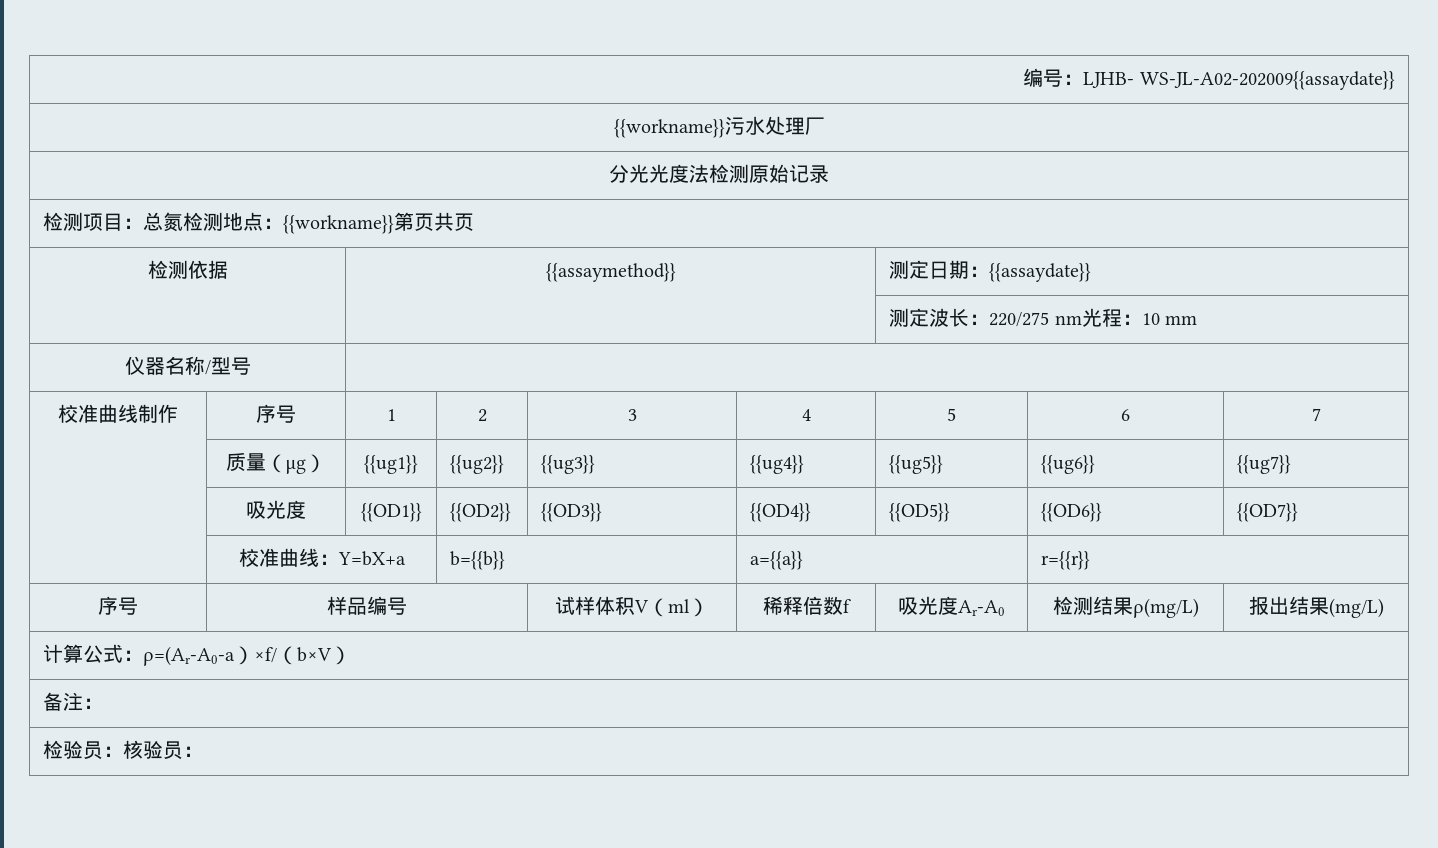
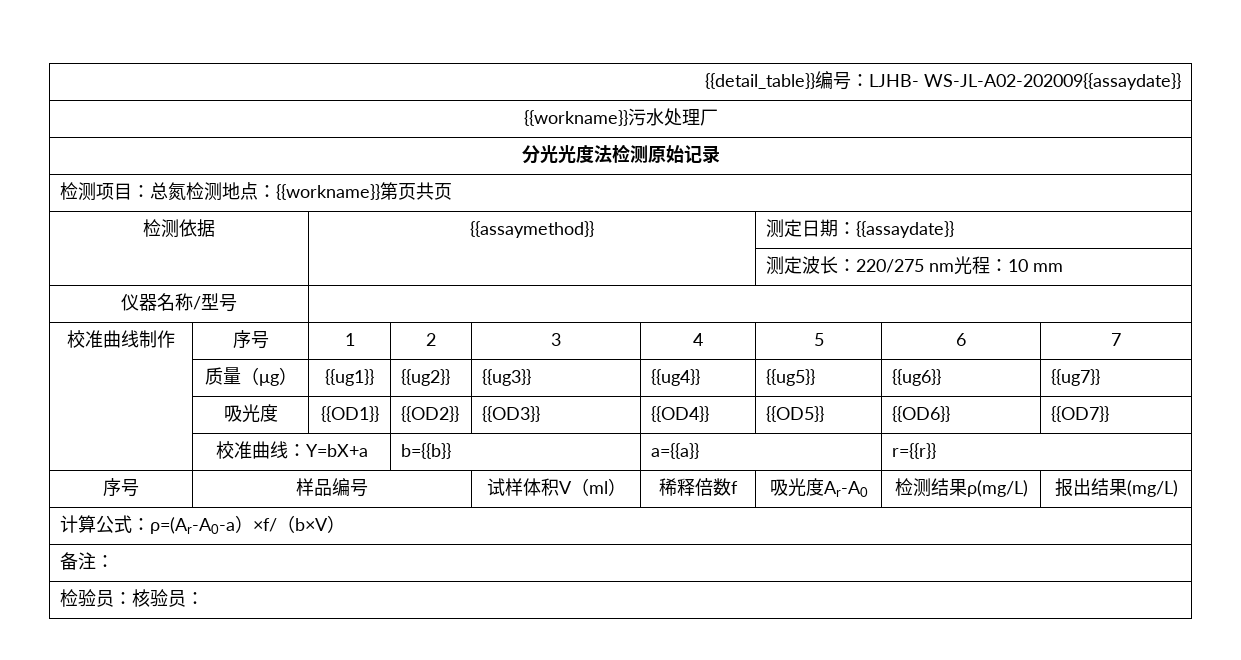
(1023, 77) none -> [704,73,815,89] {{detail_table}}

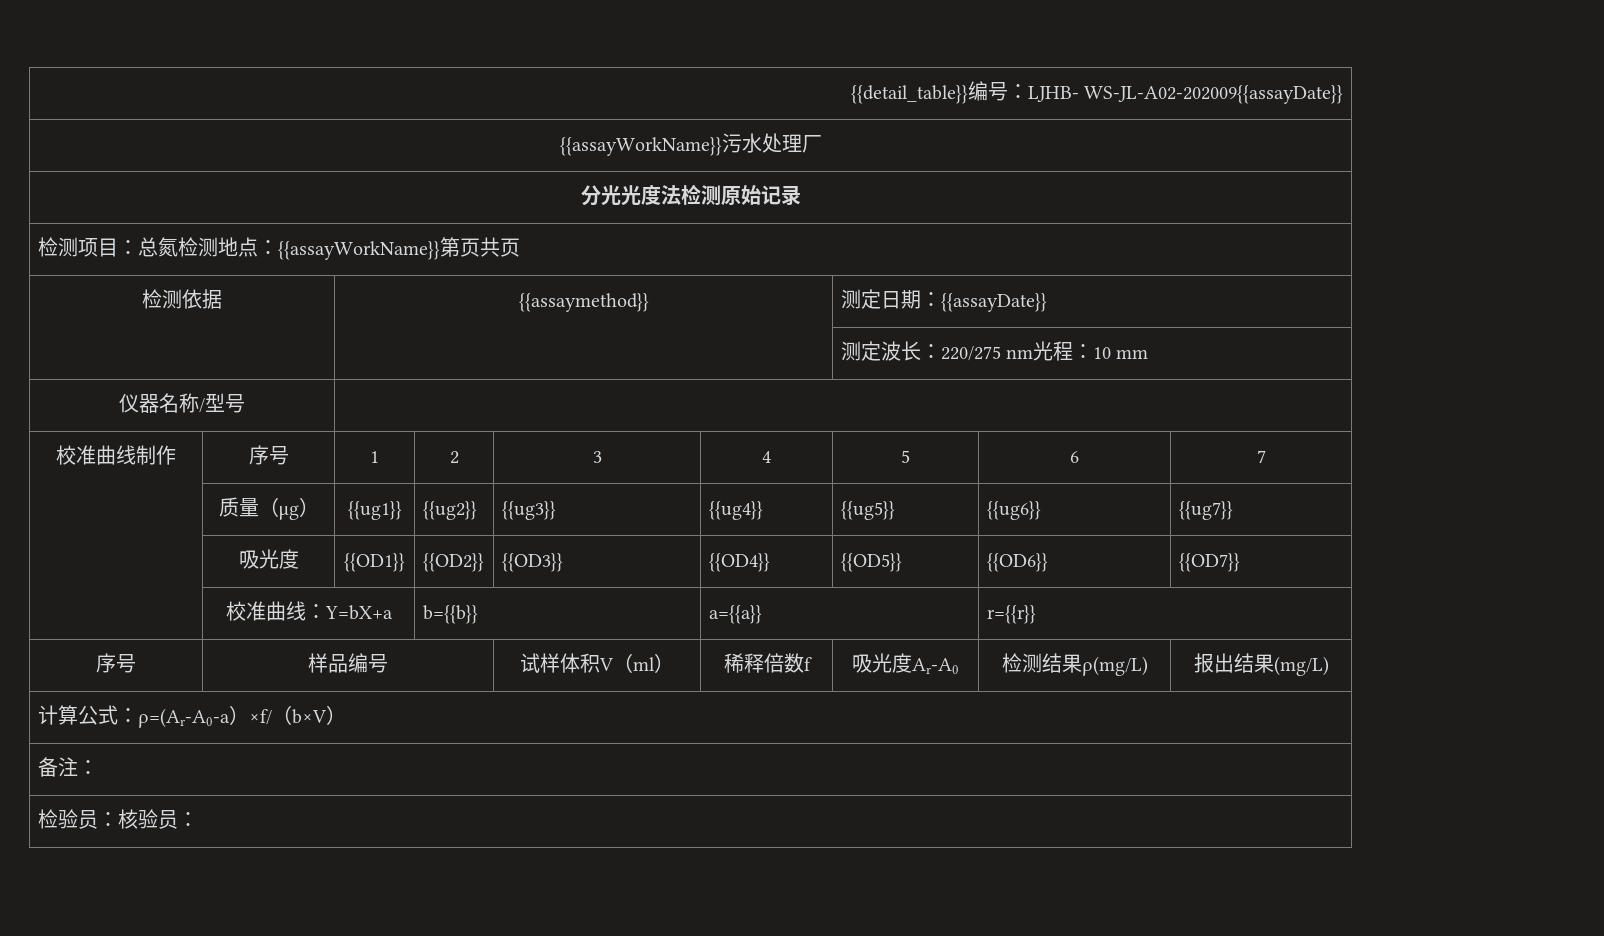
[923,73,1181,90] [523,110,628,126] WS-JL-A02-202009{{assaydate}} // {{workname}} -> [1084,85,1344,104] [559,137,722,156] WS-JL-A02-202009{{assayDate}} // {{assayWorkName}}
[276,184,381,200] {{workname}} -> [277,241,440,260] {{assayWorkName}}
[856,221,955,238] {{assaydate}} -> [940,293,1047,312] {{assayDate}}

